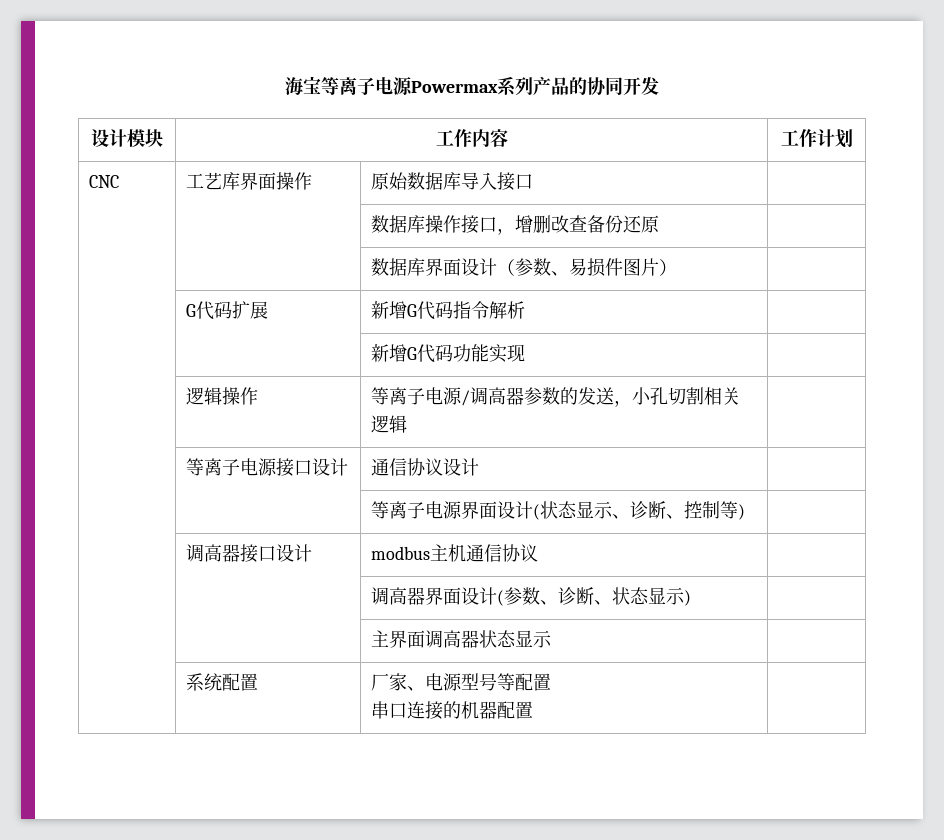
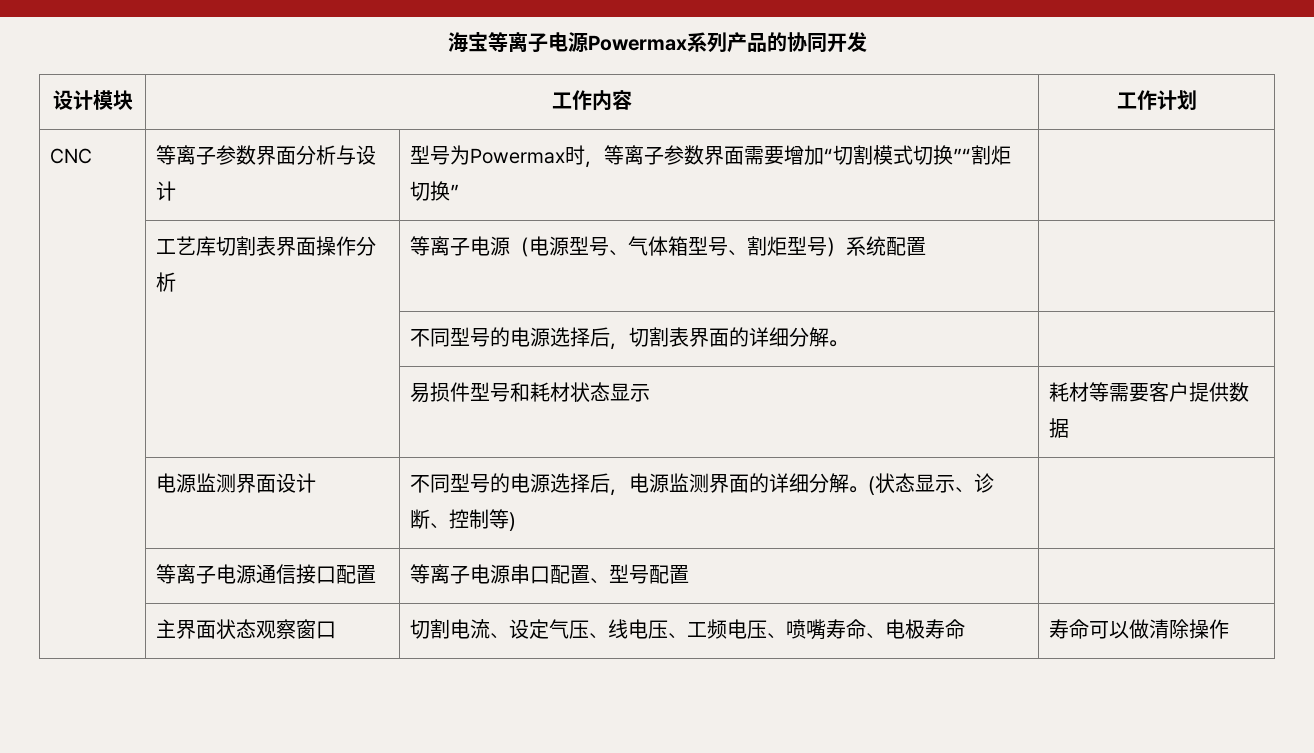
(119, 181) none -> [156,145,377,165] [156,181,177,201] [410,145,1012,168] [410,181,460,201] | 等离子参数界面分析与设计 | 型号为Powermax时，等离子参数界面需要增加“切割模式切换”“割炬切换” | //
(240, 181) none -> [216,236,277,256] 切割表
[370,172,533,191] [370,215,659,235] [370,258,677,277] [185,301,268,320] [370,301,525,320] [370,344,525,363] [185,387,258,405] [370,387,740,407] [370,415,407,433] [185,458,348,477] [370,458,479,476] [370,501,533,519] | 原始数据库导入接口 | // | | 数据库操作接口，增删改查备份还原 | // | | 数据库界面设计（参数、易损件图片） | // | G代码扩展 | 新增G代码指令解析 | // | | 新增G代码功能实现 | // | 逻辑操作 | 等离子电源/调高器参数的发送，小孔切割相关逻辑 | // | 等离子电源接口设计 | 通信协议设计 | // | | 等离子电源界面设计 -> [356,236,377,256] [156,272,177,292] [410,236,927,257] [410,327,849,350] [410,382,651,403] [1049,382,1250,402] [1049,418,1070,438] [156,473,317,493] [410,473,869,496] 分析 | 等离子电源（电源型号、气体箱型号、割炬型号）系统配置 | // | | 不同型号的电源选择后，切割表界面的详细分解。 | // | | 易损件型号和耗材状态显示 | 耗材等需要客户提供数据 // | 电源监测界面设计 | 不同型号的电源选择后，电源监测界面的详细分解。
[185,544,312,563] [370,544,538,562] [370,587,691,606] [370,630,552,648] [185,673,258,691] [370,673,551,691] [370,701,533,720] 调高器接口设计 | modbus主机通信协议 | // | | 调高器界面设计(参数、诊断、状态显示) | // | | 主界面调高器状态显示 | // | 系统配置 | 厂家、电源型号等配置 // 串口连接的机器配置 | -> [156,564,377,584] [410,564,690,584] [156,619,337,640] [410,619,966,640] [1049,619,1230,639] 等离子电源通信接口配置 | 等离子电源串口配置、型号配置 | // | 主界面状态观察窗口 | 切割电流、设定气压、线电压、工频电压、喷嘴寿命、电极寿命 | 寿命可以做清除操作

